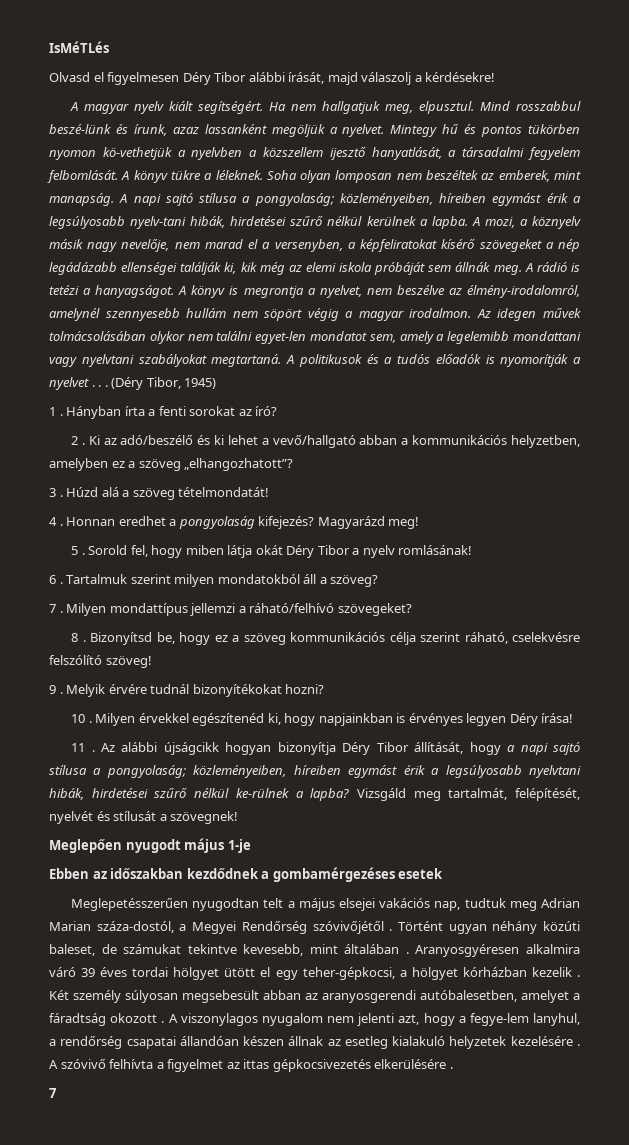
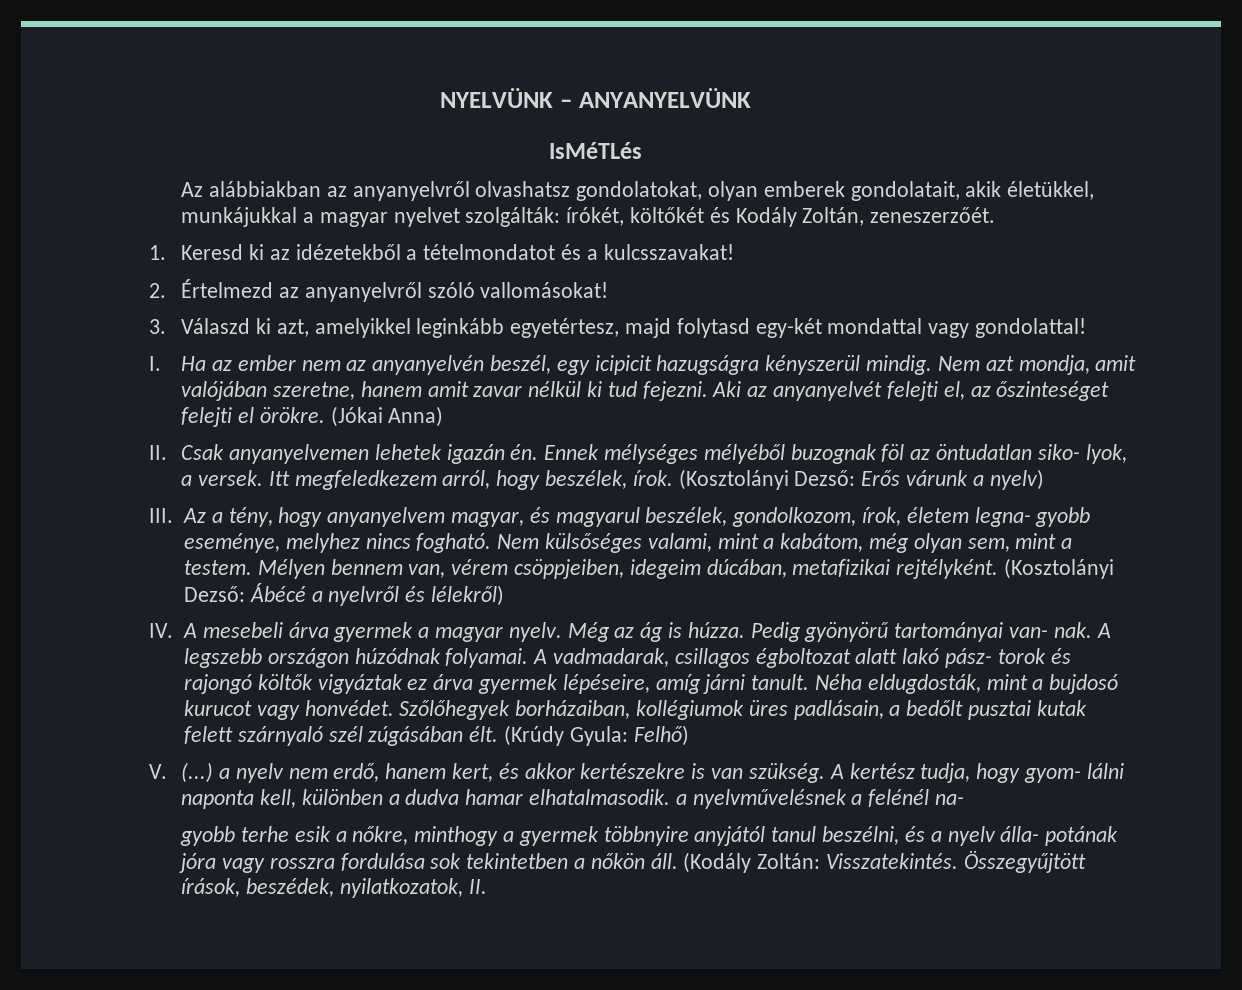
[49,41,109,53] [49,72,496,85] [70,101,581,114] [49,123,581,137] [49,146,580,160] [47,170,582,183] [49,193,581,206] [49,215,581,229] [49,238,580,252] [49,262,580,275] [49,285,580,298] [49,307,581,321] [49,331,582,344] [49,353,581,367] [49,377,217,390] [49,406,278,419] [71,434,580,448] [49,458,294,471] [49,487,270,500] [49,516,420,529] [71,545,473,558] [49,574,379,587] [49,603,412,616] [71,632,580,645] [49,655,152,668] [49,684,325,697] [71,713,574,726] [71,742,581,755] [49,765,581,778] [49,787,580,801] [49,811,239,824] [49,838,251,853] [49,867,444,882] [71,897,580,911] [49,920,580,934] [49,944,580,957] [49,967,580,980] [49,990,580,1003] [49,1013,581,1026] [49,1035,580,1049] [49,1058,453,1072] [49,1088,56,1098] IsMéTLés // Olvasd el figyelmesen Déry Tibor alábbi írását, majd válaszolj a kérdésekre! // A magyar nyelv kiált segítségért. Ha nem hallgatjuk meg, elpusztul. Mind rosszabbul beszé-lünk és írunk, azaz lassanként megöljük a nyelvet. Mintegy hű és pontos tükörben nyomon kö-vethetjük a nyelvben a közszellem ijesztő hanyatlását, a társadalmi fegyelem felbomlását. A könyv tükre a léleknek. Soha olyan lomposan nem beszéltek az emberek, mint manapság. A napi sajtó stílusa a pongyolaság; közleményeiben, híreiben egymást érik a legsúlyosabb nyelv-tani hibák, hirdetései szűrő nélkül kerülnek a lapba. A mozi, a köznyelv másik nagy nevelője, nem marad el a versenyben, a képfeliratokat kísérő szövegeket a nép legádázabb ellenségei találják ki, kik még az elemi iskola próbáját sem állnák meg. A rádió is tetézi a hanyagságot. A könyv is megrontja a nyelvet, nem beszélve az élmény-irodalomról, amelynél szennyesebb hullám nem söpört végig a magyar irodalmon. Az idegen művek tolmácsolásában olykor nem találni egyet-len mondatot sem, amely a legelemibb mondattani vagy nyelvtani szabályokat megtartaná. A politikusok és a tudós előadók is nyomorítják a nyelvet . . . (Déry Tibor, 1945) // 1 . Hányban írta a fenti sorokat az író? // 2 . Ki az adó/beszélő és ki lehet a vevő/hallgató abban a kommunikációs helyzetben, amelyben ez a szöveg „elhangozhatott”? // 3 . Húzd alá a szöveg tételmondatát! // 4 . Honnan eredhet a pongyolaság kifejezés? Magyarázd meg! // 5 . Sorold fel, hogy miben látja okát Déry Tibor a nyelv romlásának! // 6 . Tartalmuk szerint milyen mondatokból áll a szöveg? // 7 . Milyen mondattípus jellemzi a ráható/felhívó szövegeket? // 8 . Bizonyítsd be, hogy ez a szöveg kommunikációs célja szerint ráható, cselekvésre felszólító szöveg! // 9 . Melyik érvére tudnál bizonyítékokat hozni? // 10 . Milyen érvekkel egészítenéd ki, hogy napjainkban is érvényes legyen Déry írása! // 11 . Az alábbi újságcikk hogyan bizonyítja Déry Tibor állítását, hogy a napi sajtó stílusa a pongyolaság; közleményeiben, híreiben egymást érik a legsúlyosabb nyelvtani hibák, hirdetései szűrő nélkül ke-rülnek a lapba? Vizsgáld meg tartalmát, felépítését, nyelvét és stílusát a szövegnek! // Meglepően nyugodt május 1-je // Ebben az időszakban kezdődnek a gombamérgezéses esetek // Meglepetésszerűen nyugodtan telt a május elsejei vakációs nap, tudtuk meg Adrian Marian száza-dostól, a Megyei Rendőrség szóvivőjétől . Történt ugyan néhány közúti baleset, de számukat tekintve kevesebb, mint általában . Aranyosgyéresen alkalmira váró 39 éves tordai hölgyet ütött el egy teher-gépkocsi, a hölgyet kórházban kezelik . Két személy súlyosan megsebesült abban az aranyosgerendi autóbalesetben, amelyet a fáradtság okozott . A viszonylagos nyugalom nem jelenti azt, hogy a fegye-lem lanyhul, a rendőrség csapatai állandóan készen állnak az esetleg kialakuló helyzetek kezelésére . A szóvivő felhívta a figyelmet az ittas gépkocsivezetés elkerülésére . // 7 -> [440,88,751,108] [549,142,642,159] [181,181,1095,201] [181,207,996,227] [149,244,734,260] [149,279,609,302] [149,318,1087,338] [149,355,1137,375] [181,381,1110,401] [181,406,444,427] [149,444,1127,464] [181,469,1044,490] [149,507,1091,527] [183,533,1073,553] [183,558,1114,579] [183,583,504,606] [149,622,1111,642] [183,648,1071,668] [183,674,1119,694] [183,700,1087,720] [183,725,689,746] [149,762,1124,783] [181,789,965,809] [180,826,1119,846] [179,850,1086,873] [181,878,487,898] NYELVÜNK – ANYANYELVÜNK // IsMéTLés // Az alábbiakban az anyanyelvről olvashatsz gondolatokat, olyan emberek gondolatait, akik életükkel, munkájukkal a magyar nyelvet szolgálták: írókét, költőkét és Kodály Zoltán, zeneszerzőét. // 1. Keresd ki az idézetekből a tételmondatot és a kulcsszavakat! // 2. Értelmezd az anyanyelvről szóló vallomásokat! // 3. Válaszd ki azt, amelyikkel leginkább egyetértesz, majd folytasd egy-két mondattal vagy gondolattal! // I. Ha az ember nem az anyanyelvén beszél, egy icipicit hazugságra kényszerül mindig. Nem azt mondja, amit valójában szeretne, hanem amit zavar nélkül ki tud fejezni. Aki az anyanyelvét felejti el, az őszinteséget felejti el örökre. (Jókai Anna) // II. Csak anyanyelvemen lehetek igazán én. Ennek mélységes mélyéből buzognak föl az öntudatlan siko- lyok, a versek. Itt megfeledkezem arról, hogy beszélek, írok. (Kosztolányi Dezső: Erős várunk a nyelv) // III. Az a tény, hogy anyanyelvem magyar, és magyarul beszélek, gondolkozom, írok, életem legna- gyobb eseménye, melyhez nincs fogható. Nem külsőséges valami, mint a kabátom, még olyan sem, mint a testem. Mélyen bennem van, vérem csöppjeiben, idegeim dúcában, metafizikai rejtélyként. (Kosztolányi Dezső: Ábécé a nyelvről és lélekről) // IV. A mesebeli árva gyermek a magyar nyelv. Még az ág is húzza. Pedig gyönyörű tartományai van- nak. A legszebb országon húzódnak folyamai. A vadmadarak, csillagos égboltozat alatt lakó pász- torok és rajongó költők vigyáztak ez árva gyermek lépéseire, amíg járni tanult. Néha eldugdosták, mint a bujdosó kurucot vagy honvédet. Szőlőhegyek borházaiban, kollégiumok üres padlásain, a bedőlt pusztai kutak felett szárnyaló szél zúgásában élt. (Krúdy Gyula: Felhő) // V. (...) a nyelv nem erdő, hanem kert, és akkor kertészekre is van szükség. A kertész tudja, hogy gyom- lálni naponta kell, különben a dudva hamar elhatalmasodik. a nyelvművelésnek a felénél na- // gyobb terhe esik a nőkre, minthogy a gyermek többnyire anyjától tanul beszélni, és a nyelv álla- potának jóra vagy rosszra fordulása sok tekintetben a nőkön áll. (Kodály Zoltán: Visszatekintés. Összegyűjtött írások, beszédek, nyilatkozatok, II.

